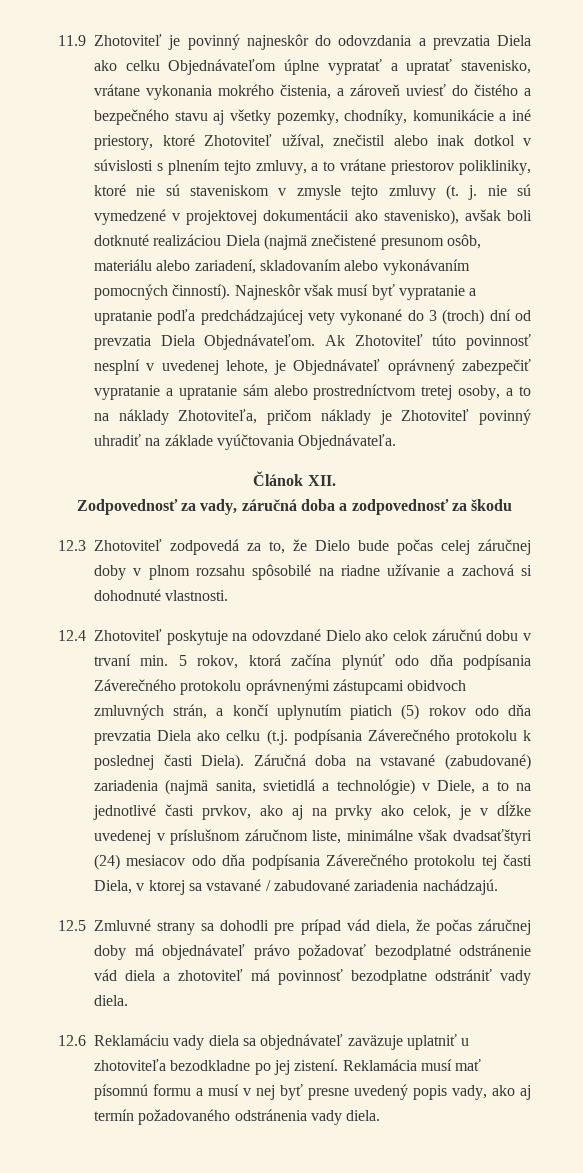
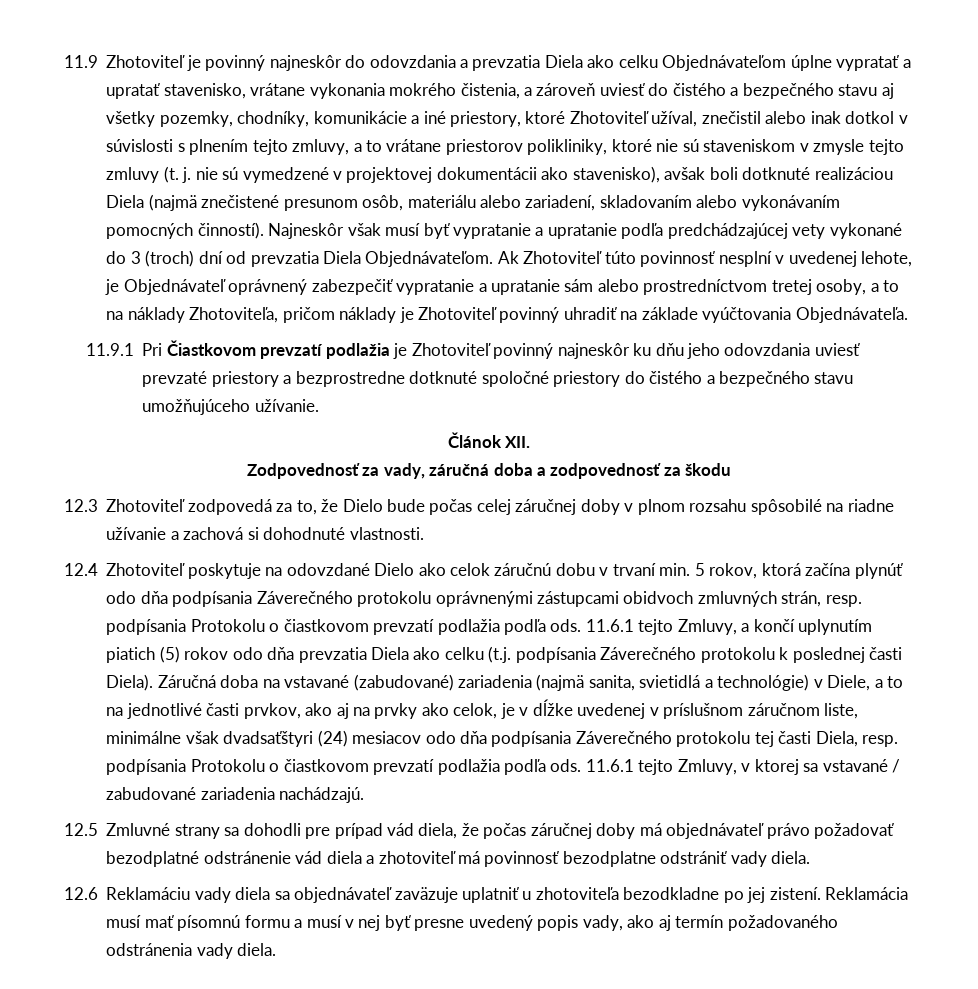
(397, 442) none -> [86,340,860,359] [142,371,854,387] [142,399,319,415] // 11.9.1 Pri Čiastkovom prevzatí podlažia je Zhotoviteľ povinný najneskôr ku dňu jeho odovzdania uviesť prevzaté priestory a bezprostredne dotknuté spoločné priestory do čistého a bezpečného stavu umožňujúceho užívanie.
(208, 711) none -> [825,595,862,607] [106,619,737,635] resp. podpísania Protokolu o čiastkovom prevzatí podlažia podľa ods. 11.6.1 tejto Zmluvy,
(132, 887) none -> [862,735,899,747] [106,759,737,775] resp. podpísania Protokolu o čiastkovom prevzatí podlažia podľa ods. 11.6.1 tejto Zmluvy,

